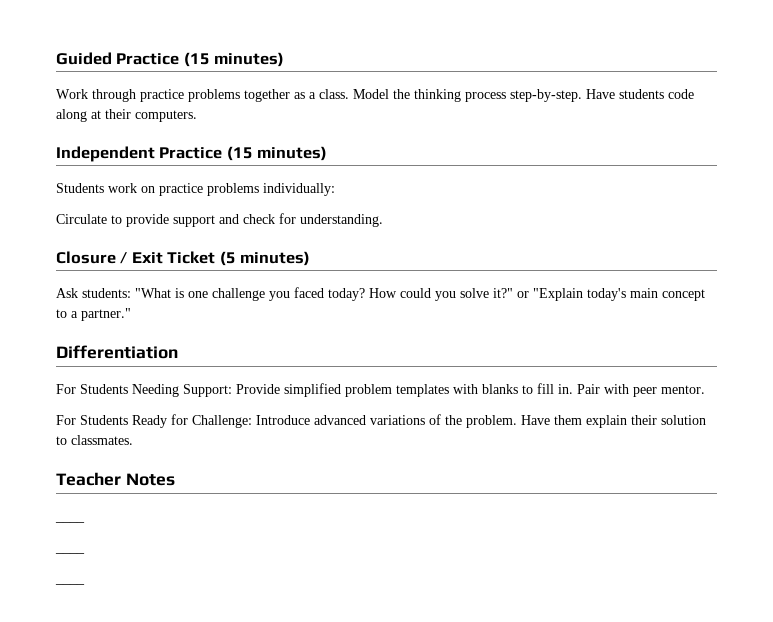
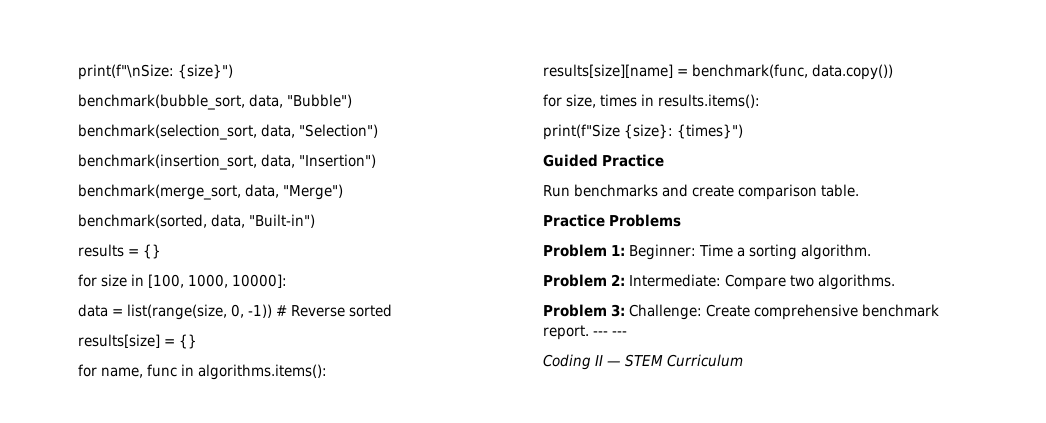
[56,52,285,67] [56,89,694,102] [56,109,197,122] [56,146,328,162] [56,183,335,196] [56,213,383,227] [56,251,311,266] [56,287,705,301] [56,308,131,321] [56,345,178,359] [56,383,705,397] [56,414,706,428] [56,435,133,445] [56,472,175,486] [55,521,85,523] [55,552,85,554] [55,583,85,585] Guided Practice (15 minutes) // Work through practice problems together as a class. Model the thinking process step-by-step. Have students code along at their computers. // Independent Practice (15 minutes) // Students work on practice problems individually: // Circulate to provide support and check for understanding. // Closure / Exit Ticket (5 minutes) // Ask students: "What is one challenge you faced today? How could you solve it?" or "Explain today's main concept to a partner." // Differentiation // For Students Needing Support: Provide simplified problem templates with blanks to fill in. Pair with peer mentor. // For Students Ready for Challenge: Introduce advanced variations of the problem. Have them explain their solution to classmates. // Teacher Notes // ____ // ____ // ____ -> [78,64,233,80] [78,94,352,110] [78,124,378,140] [78,154,376,170] [78,184,343,200] [78,214,315,228] [78,244,161,259] [78,274,287,288] [78,304,392,320] [78,334,197,349] [78,364,327,380] [543,64,893,80] [543,94,760,108] [543,124,743,140] [543,154,664,167] [543,184,859,200] [543,214,681,227] [543,244,871,260] [543,274,895,290] [543,304,939,320] [543,325,627,340] [543,354,743,370] print(f"\nSize: {size}") // benchmark(bubble_sort, data, "Bubble") // benchmark(selection_sort, data, "Selection") // benchmark(insertion_sort, data, "Insertion") // benchmark(merge_sort, data, "Merge") // benchmark(sorted, data, "Built-in") // results = {} // for size in [100, 1000, 10000]: // data = list(range(size, 0, -1)) # Reverse sorted // results[size] = {} // for name, func in algorithms.items(): // results[size][name] = benchmark(func, data.copy()) // for size, times in results.items(): // print(f"Size {size}: {times}") // Guided Practice // Run benchmarks and create comparison table. // Practice Problems // Problem 1: Beginner: Time a sorting algorithm. // Problem 2: Intermediate: Compare two algorithms. // Problem 3: Challenge: Create comprehensive benchmark report. --- --- // Coding II — STEM Curriculum

